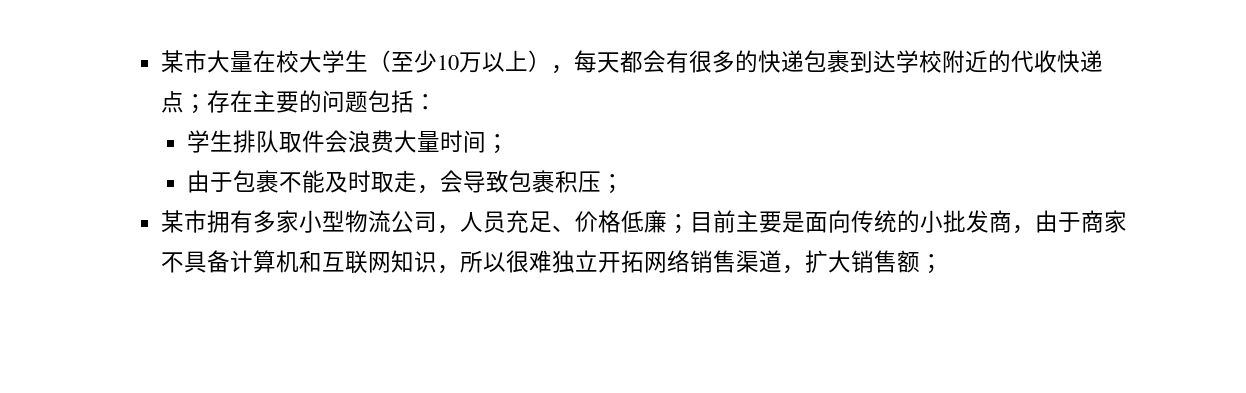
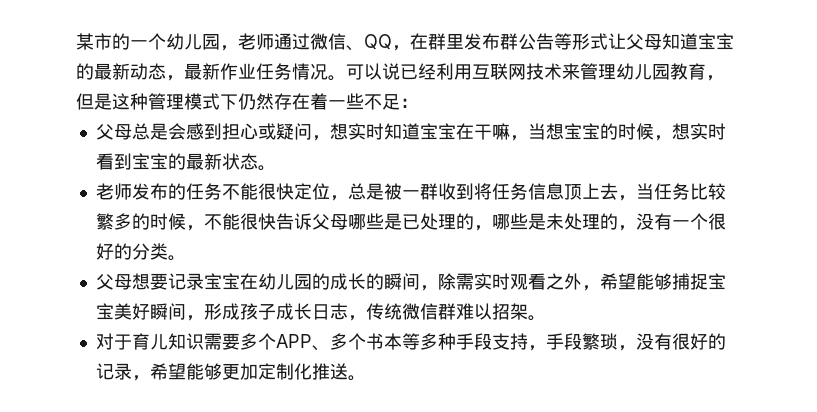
[160,50,1103,74] [160,90,437,114] [186,130,509,154] [186,170,624,194] [160,210,1127,234] [160,250,943,274] 某市大量在校大学生（至少10万以上），每天都会有很多的快递包裹到达学校附近的代收快递点；存在主要的问题包括： // 学生排队取件会浪费大量时间； // 由于包裹不能及时取走，会导致包裹积压； // 某市拥有多家小型物流公司，人员充足、价格低廉；目前主要是面向传统的小批发商，由于商家不具备计算机和互联网知识，所以很难独立开拓网络销售渠道，扩大销售额； -> [76,33,734,51] [76,63,724,81] [76,93,418,110] [95,123,726,141] [95,153,276,171] [95,183,726,201] [95,213,726,231] [95,243,186,261] [95,273,726,291] [95,303,546,321] [95,333,726,351] [95,363,366,381] 某市的一个幼儿园，老师通过微信、QQ，在群里发布群公告等形式让父母知道宝宝的最新动态，最新作业任务情况。可以说已经利用互联网技术来管理幼儿园教育，但是这种管理模式下仍然存在着一些不足： // 父母总是会感到担心或疑问，想实时知道宝宝在干嘛，当想宝宝的时候，想实时看到宝宝的最新状态。 // 老师发布的任务不能很快定位，总是被一群收到将任务信息顶上去，当任务比较繁多的时候，不能很快告诉父母哪些是已处理的，哪些是未处理的，没有一个很好的分类。 // 父母想要记录宝宝在幼儿园的成长的瞬间，除需实时观看之外，希望能够捕捉宝宝美好瞬间，形成孩子成长日志，传统微信群难以招架。 // 对于育儿知识需要多个APP、多个书本等多种手段支持，手段繁琐，没有很好的记录，希望能够更加定制化推送。

